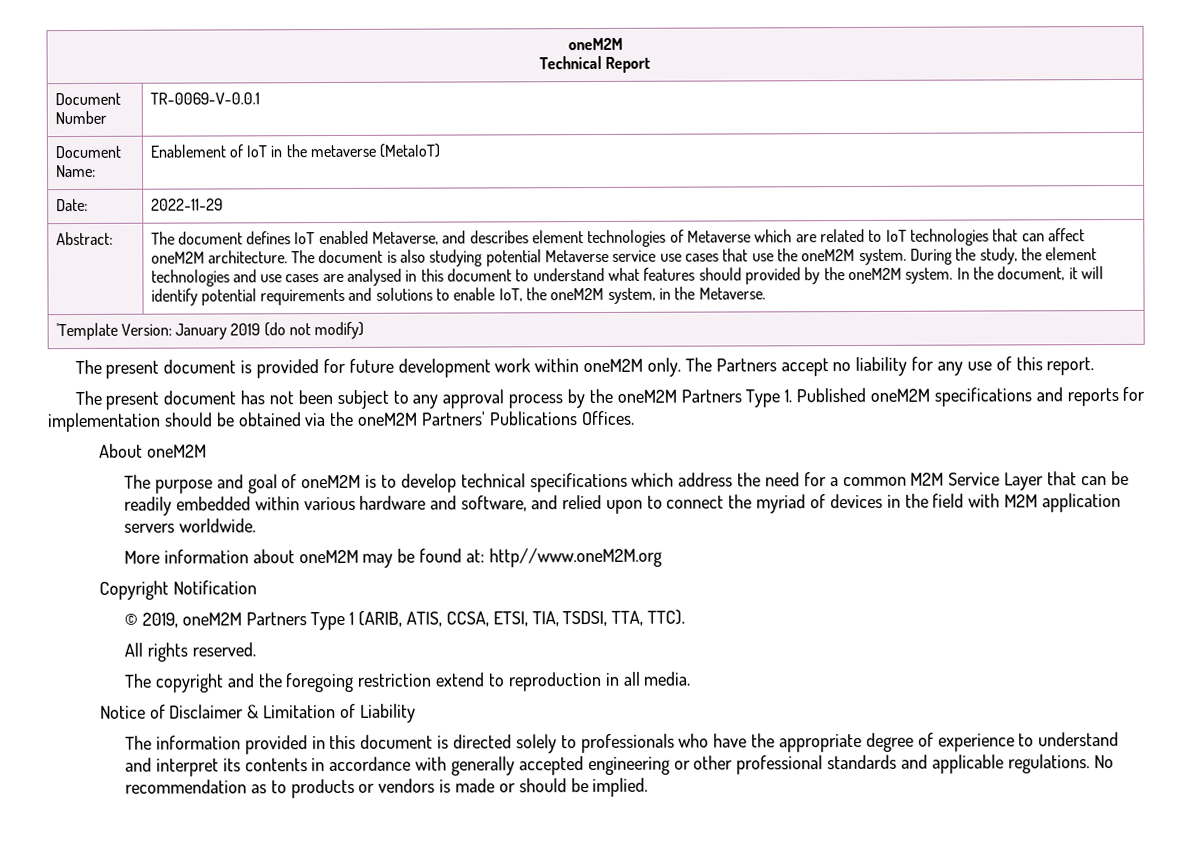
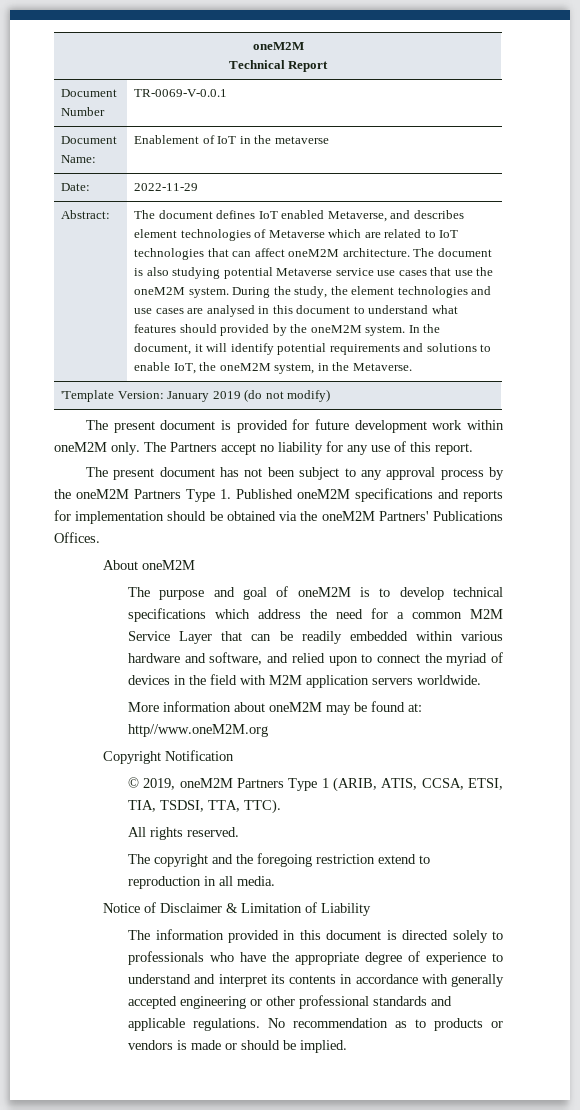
[379,143,441,158] (MetaIoT) -> (329, 140) none

